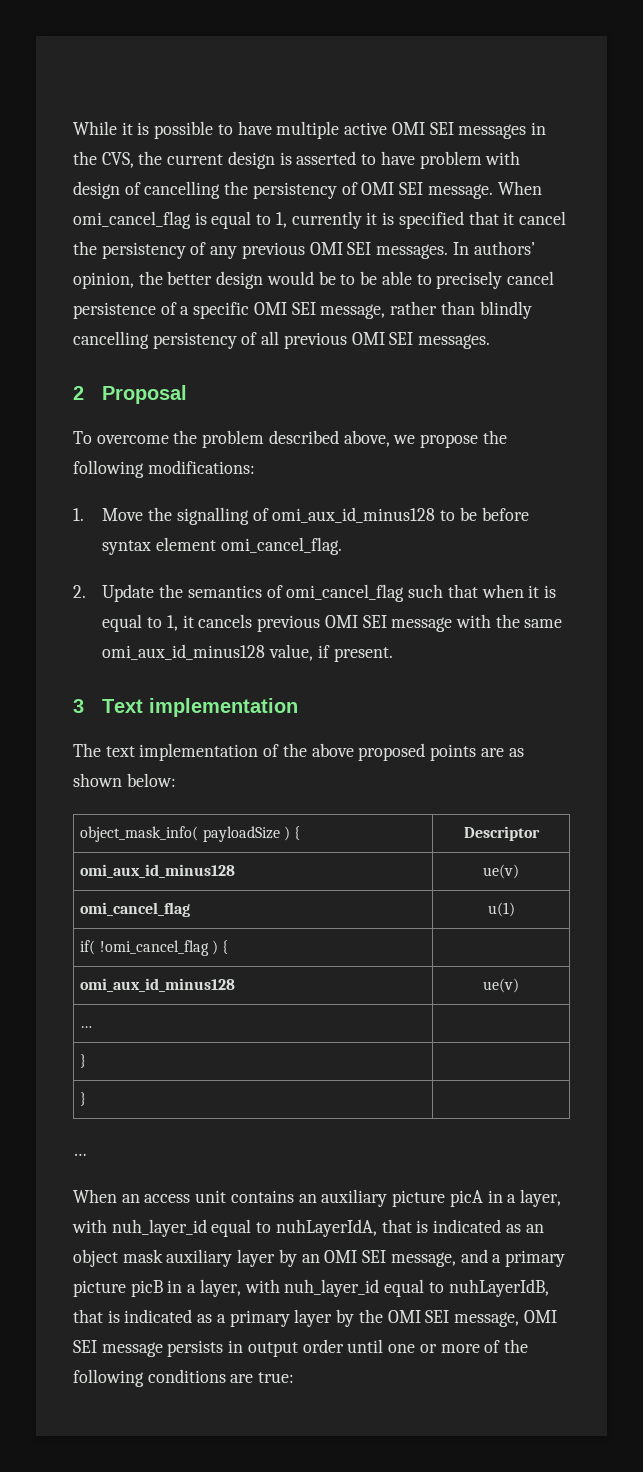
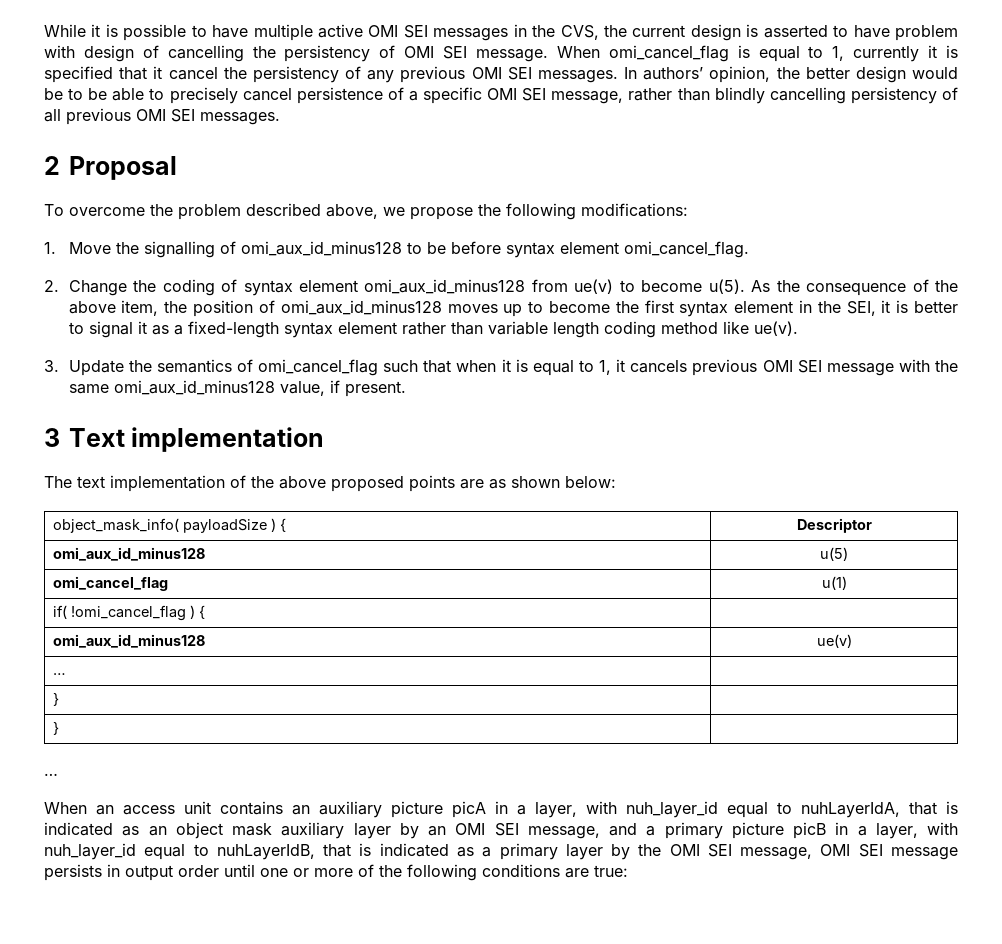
(86, 591) none -> [68,279,959,296] [68,300,959,317] [68,321,798,338] [44,360,59,372] Change the coding of syntax element omi_aux_id_minus128 from ue(v) to become u(5). As the consequence of the above item, the position of omi_aux_id_minus128 moves up to become the first syntax element in the SEI, it is better to signal it as a fixed-length syntax element rather than variable length coding method like ue(v). // 3.
[483,864,519,879] ue(v) -> [820,547,848,561] u(5)

